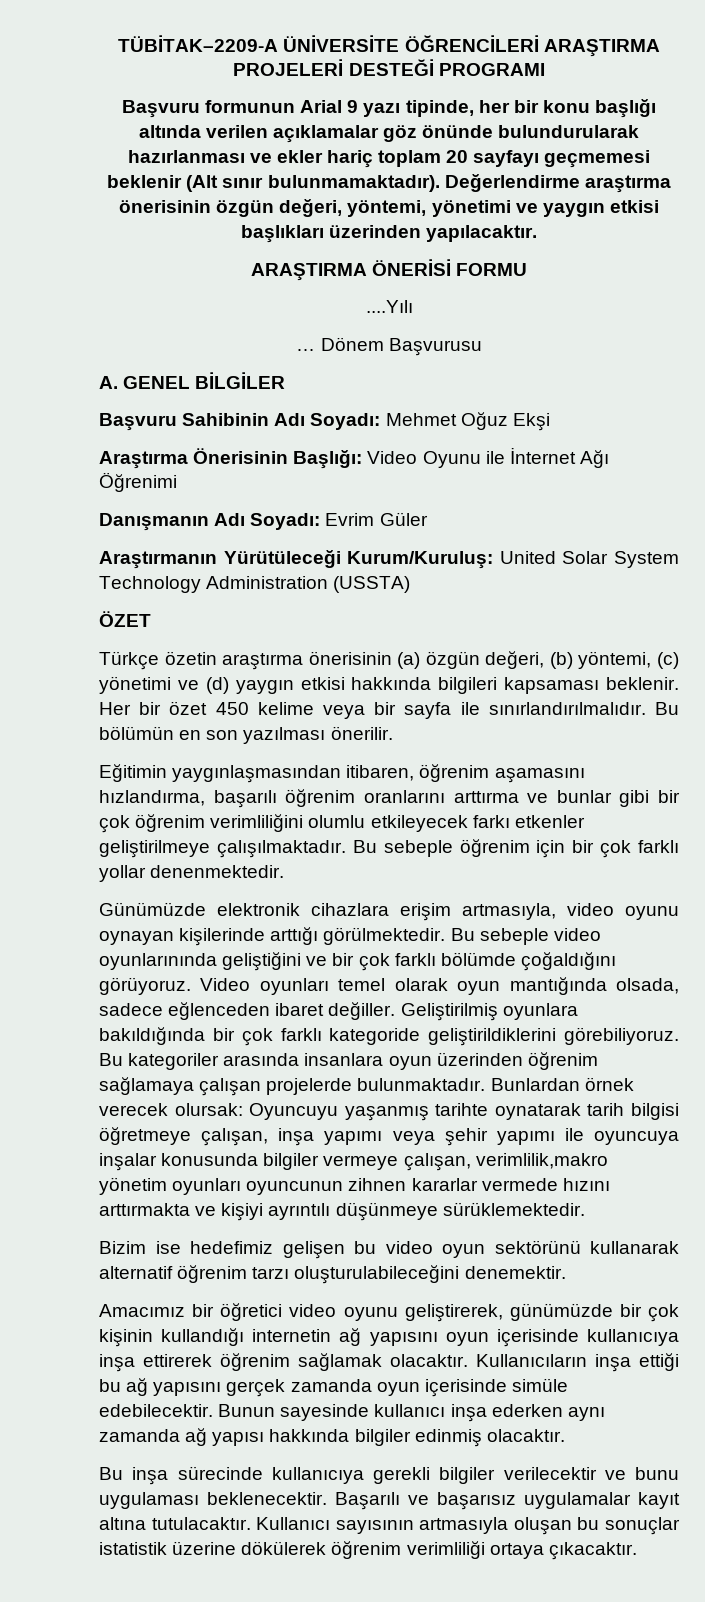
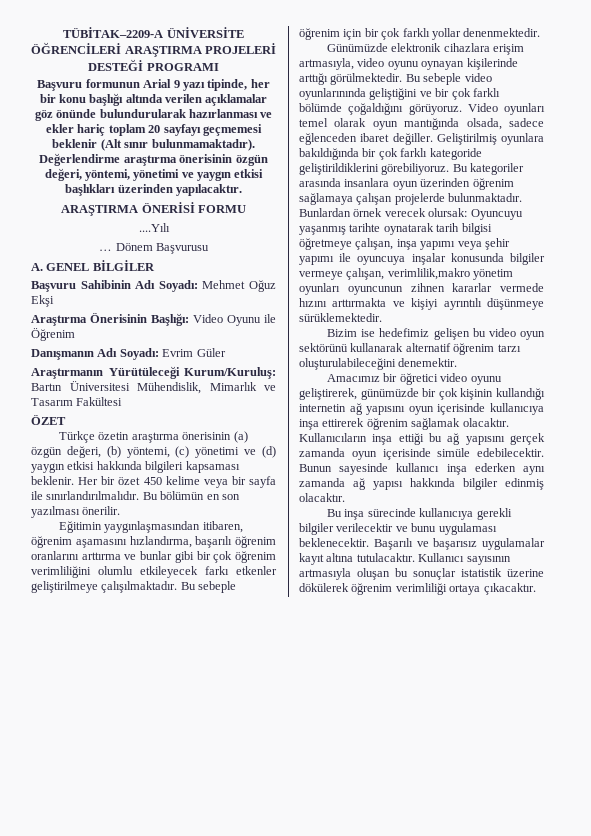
[509,447,609,468] [99,472,177,492] İnternet Ağı Öğrenimi -> [31,328,75,341] Öğrenim
[499,551,680,568] [99,576,411,593] United Solar System Technology Administration (USSTA) -> [31,381,276,394] [31,397,123,406] Bartın Üniversitesi Mühendislik, Mimarlık ve Tasarım Fakültesi

